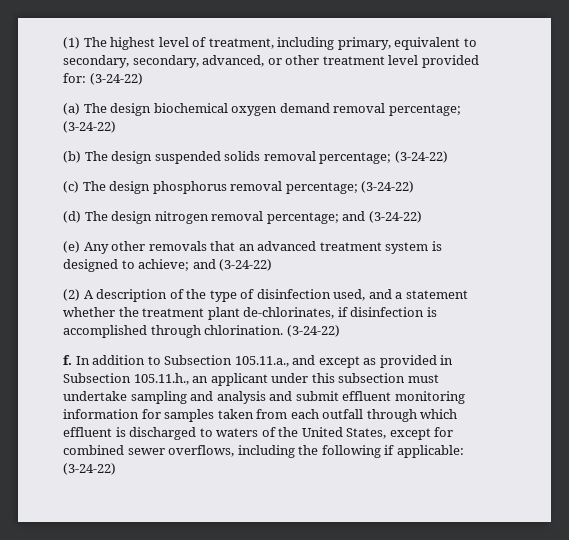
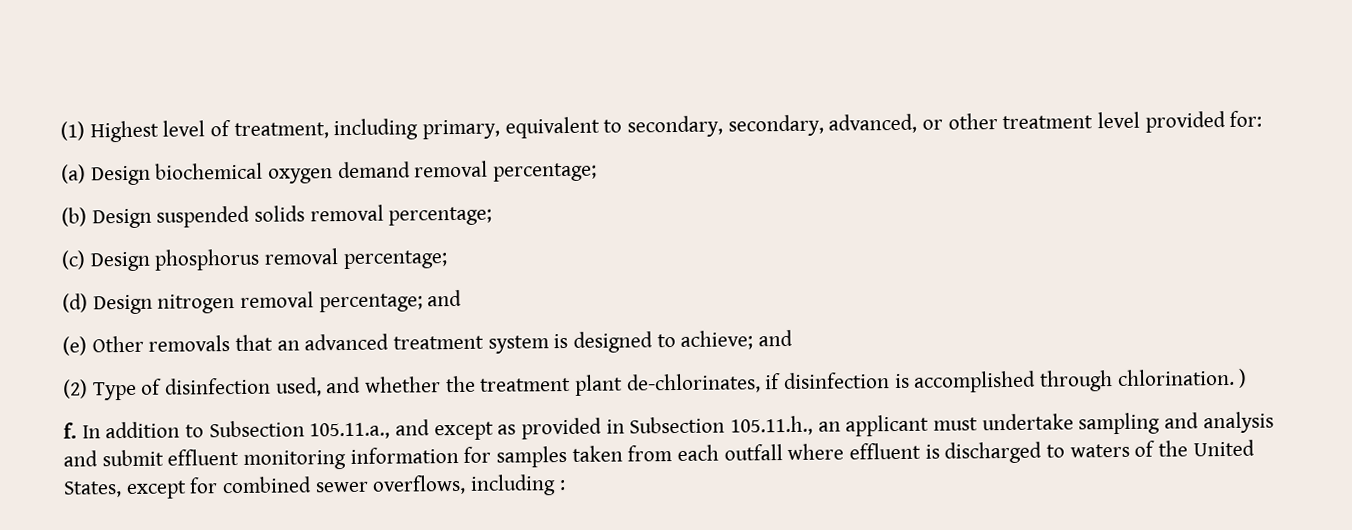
[83,37,156,50] The highest -> [89,120,159,143] Highest
[89,73,143,85] (3-24-22) -> (1263, 118) none
[83,103,152,116] The design -> [90,165,151,186] Design
[63,121,116,133] (3-24-22) -> (598, 172) none
[84,151,153,164] The design -> [91,208,152,229] Design
[394,151,448,163] (3-24-22) -> (493, 216) none
[82,181,151,194] The design -> [89,251,151,272] Design
[361,181,415,193] (3-24-22) -> (448, 260) none
[84,211,153,224] The design -> [92,294,153,315] Design
[368,211,422,223] (3-24-22) -> (463, 298) none
[83,241,146,254] Any other -> [91,335,144,353] Other
[219,259,273,271] (3-24-22) -> (794, 338) none
[83,289,237,302] A description of the type -> [92,381,137,401] Type
[395,290,468,299] a statement -> (362, 385) none
[286,325,340,337] (3-24-22) -> [1238,368,1248,388] )
[271,373,406,383] under this subsection -> (930, 425) none
[366,409,458,422] through which -> [787,443,845,460] where
[298,445,464,458] [63,463,116,475] the following if applicable: (3-24-22) -> [558,480,566,491] :

